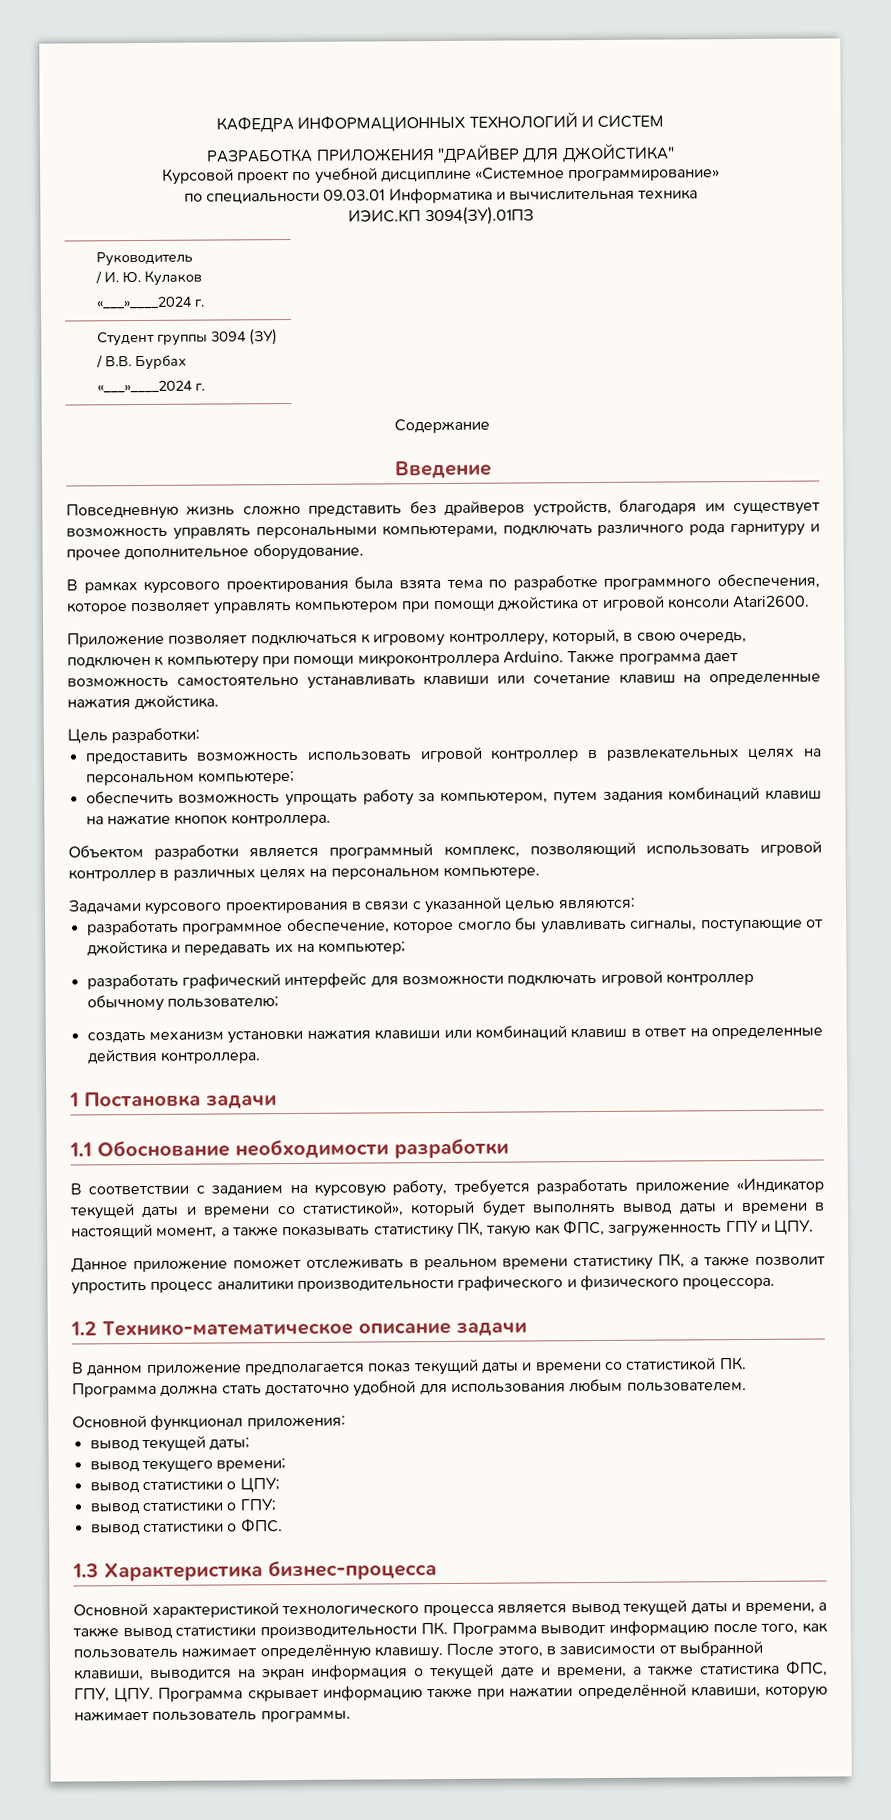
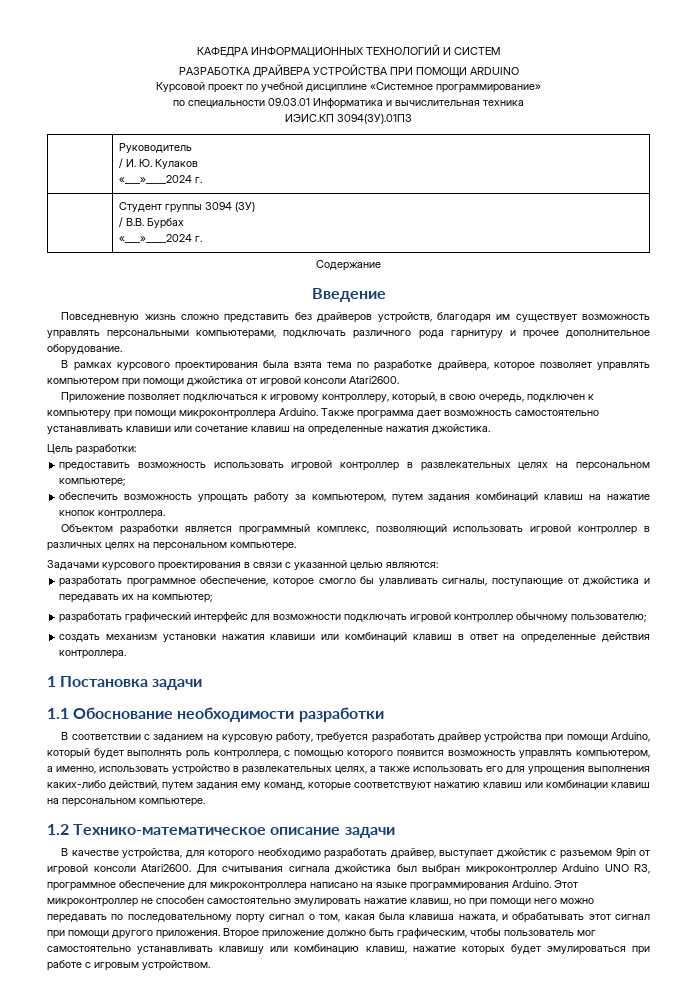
[315,143,675,164] ПРИЛОЖЕНИЯ "ДРАЙВЕР ДЛЯ ДЖОЙСТИКА" -> [252,64,519,77] ДРАЙВЕРА УСТРОЙСТВА ПРИ ПОМОЩИ ARDUINO
[603,573,821,590] программного обеспечения, -> [437,360,489,371] драйвера,
[634,1177,824,1194] [69,1200,825,1220] [71,1219,815,1240] [71,1253,826,1273] [71,1274,776,1295] приложение «Индикатор текущей даты и времени со статистикой», который будет выполнять вывод даты и времени в настоящий момент, а также показывать статистику ПК, такую как ФПС, загруженность ГПУ и ЦПУ. // Данное приложение поможет отслеживать в реальном времени статистику ПК, а также позволит упростить процесс аналитики производительности графического и физического процессора. -> [437,732,650,743] [47,748,650,759] [47,764,650,775] [47,780,650,791] [47,798,205,807] драйвер устройства при помощи Arduino, который будет выполнять роль контроллера, с помощью которого появится возможность управлять компьютером, а именно, использовать устройство в развлекательных целях, а также использовать его для упрощения выполнения каких-либо действий, путем задания ему команд, которые соответствуют нажатию клавиш или комбинации клавиш на персональном компьютере.
[87,1357,747,1377] [72,1378,747,1398] [72,1414,346,1431] [89,1435,251,1453] [89,1458,287,1474] [89,1477,280,1494] [89,1498,276,1515] [90,1518,283,1536] [72,1560,437,1582] [73,1599,827,1618] [72,1620,829,1640] [73,1640,763,1661] [74,1660,829,1682] [74,1683,829,1703] [74,1710,351,1723] данном приложение предполагается показ текущий даты и времени со статистикой ПК. Программа должна стать достаточно удобной для использования любым пользователем. // Основной функционал приложения: // вывод текущей даты; // вывод текущего времени; // вывод статистики о ЦПУ; // вывод статистики о ГПУ; // вывод статистики о ФПС. // 1.3 Характеристика бизнес-процесса // Основной характеристикой технологического процесса является вывод текущей даты и времени, а также вывод статистики производительности ПК. Программа выводит информацию после того, как пользователь нажимает определённую клавишу. После этого, в зависимости от выбранной клавиши, выводится на экран информация о текущей дате и времени, а также статистика ФПС, ГПУ, ЦПУ. Программа скрывает информацию также при нажатии определённой клавиши, которую нажимает пользователь программы. -> [71,848,651,859] [47,864,650,875] [47,880,578,891] [47,896,594,907] [47,912,650,923] [47,928,596,939] [47,944,651,955] [47,960,210,971] качестве устройства, для которого необходимо разработать драйвер, выступает джойстик с разъемом 9pin от игровой консоли Atari2600. Для считывания сигнала джойстика был выбран микроконтроллер Arduino UNO R3, программное обеспечение для микроконтроллера написано на языке программирования Arduino. Этот микроконтроллер не способен самостоятельно эмулировать нажатие клавиш, но при помощи него можно передавать по последовательному порту сигнал о том, какая была клавиша нажата, и обрабатывать этот сигнал при помощи другого приложения. Второе приложение должно быть графическим, чтобы пользователь мог самостоятельно устанавливать клавишу или комбинацию клавиш, нажатие которых будет эмулироваться при работе с игровым устройством.

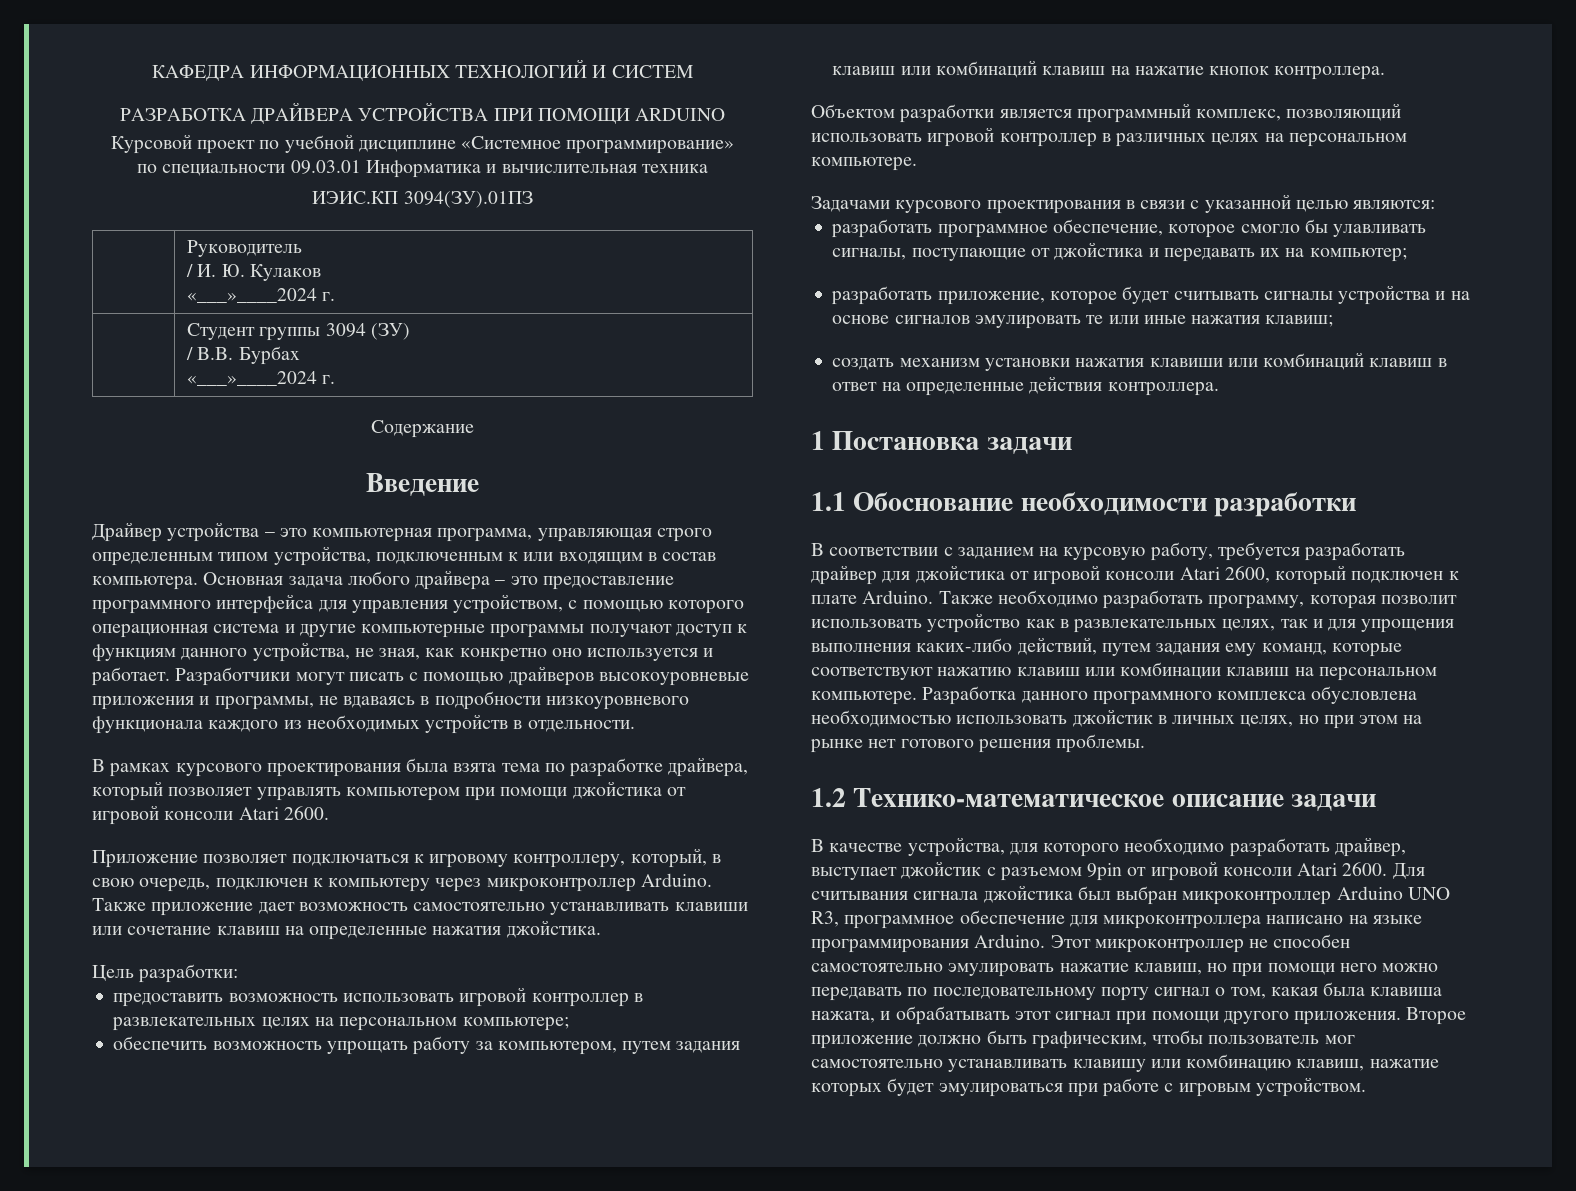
[61,312,650,323] [47,330,650,339] [47,344,122,355] Повседневную жизнь сложно представить без драйверов устройств, благодаря им существует возможность управлять персональными компьютерами, подключать различного рода гарнитуру и прочее дополнительное оборудование. -> [92,522,712,542] [92,546,717,566] [92,570,674,590] [92,594,744,614] [92,624,748,638] [92,642,714,662] [91,666,749,686] [92,691,689,710] [92,714,635,734] Драйвер устройства – это компьютерная программа, управляющая строго определенным типом устройства, подключенным к или входящим в состав компьютера. Основная задача любого драйвера – это предоставление программного интерфейса для управления устройством, с помощью которого операционная система и другие компьютерные программы получают доступ к функциям данного устройства, не зная, как конкретно оно используется и работает. Разработчики могут писать с помощью драйверов высокоуровневые приложения и программы, не вдаваясь в подробности низкоуровневого функционала каждого из необходимых устройств в отдельности.
[493,362,535,371] которое -> [92,781,163,801] который
[349,376,399,384] Atari2600. -> [238,806,329,820] Atari 2600.
[114,408,414,419] при помощи микроконтроллера Arduino. Также программа -> [435,873,712,892] [92,898,254,916] через микроконтроллер Arduino. Также приложение
(471, 498) none -> [832,66,931,75] клавиш или
[125,612,647,623] графический интерфейс для возможности подключать игровой контроллер обычному пользователю; -> [937,285,1470,305] [832,315,1334,329] приложение, которое будет считывать сигналы устройства и на основе сигналов эмулировать те или иные нажатия клавиш;
[484,732,650,743] [47,748,650,759] [47,766,96,774] устройства при помощи Arduino, который будет выполнять роль контроллера, с помощью которого появится возможность управлять компьютером, а именно, -> [882,565,1459,585] [811,590,1457,609] для джойстика от игровой консоли Atari 2600, который подключен к плате Arduino. Также необходимо разработать программу, которая позволит
(230, 769) none -> [1025,619,1055,628] как
[370,766,503,772] а также использовать его -> [1280,619,1323,628] так и
(205, 802) none -> [922,686,1418,705] [811,709,1423,729] [810,734,1146,753] Разработка данного программного комплекса обусловлена необходимостью использовать джойстик в личных целях, но при этом на рынке нет готового решения проблемы.
[141,864,191,872] Atari2600. -> [1297,862,1388,876] Atari 2600.

